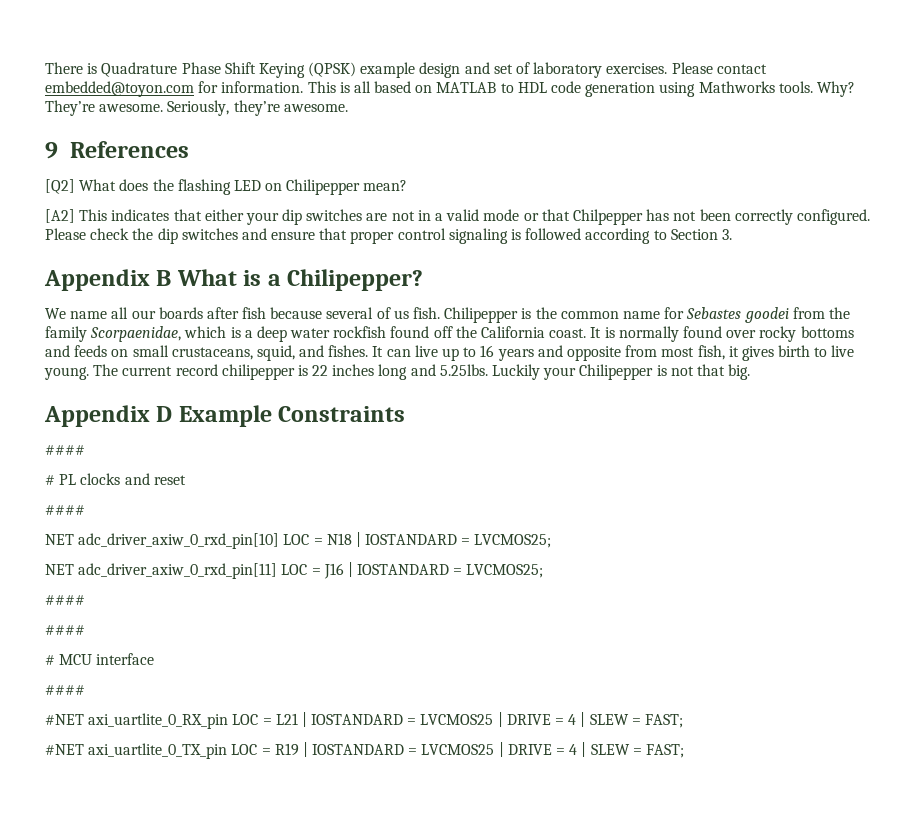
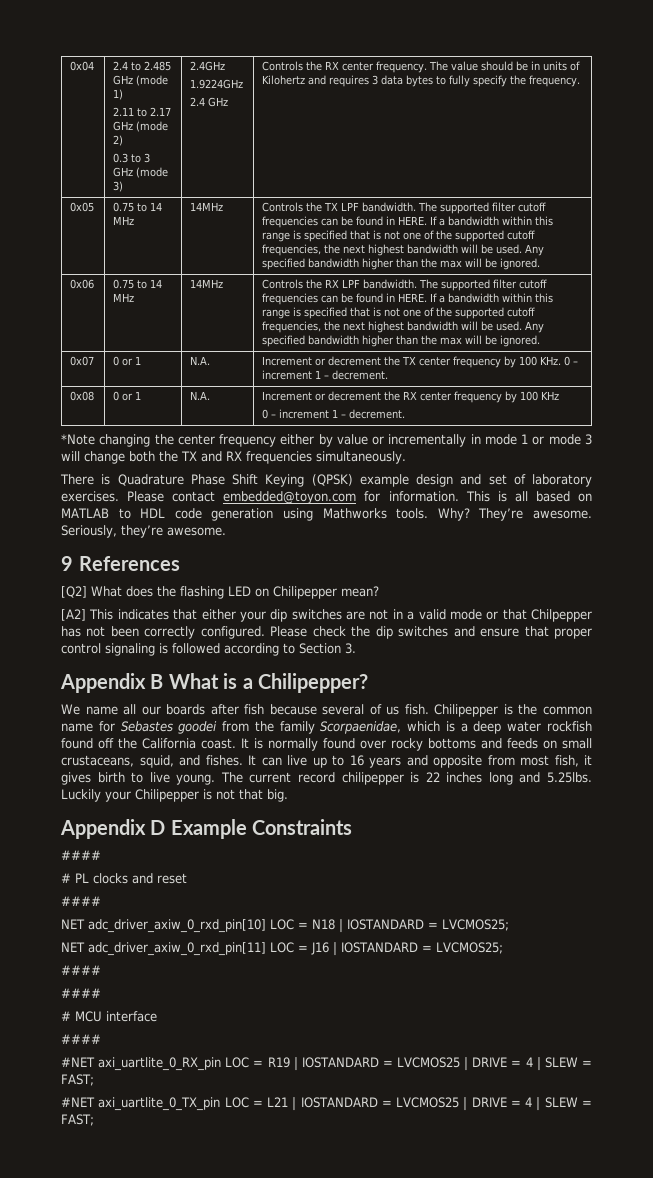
(45, 68) none -> [70,61,95,71] [113,61,172,71] [113,75,169,86] [113,89,124,100] [113,107,172,117] [113,121,169,132] [113,135,124,146] [113,153,151,163] [113,167,169,178] [113,181,124,192] [190,61,226,71] [190,79,244,89] [190,97,229,107] [262,61,581,73] [262,75,581,87] [70,202,95,212] [113,202,163,212] [113,216,135,225] [190,202,224,211] [262,202,547,214] [262,216,554,228] [262,230,536,242] [262,244,545,256] [262,258,541,270] [70,279,95,289] [113,279,163,289] [113,293,135,302] [190,279,224,288] [262,279,548,291] [262,293,554,305] [262,307,536,319] [262,321,545,333] [262,335,541,347] [70,356,95,366] [113,356,142,366] [190,356,211,365] [262,356,579,368] [262,370,389,380] [70,391,95,401] [113,391,142,401] [190,391,211,400] [262,391,560,403] [262,409,406,419] [61,434,592,447] [61,451,406,464] 0x04 | 2.4 to 2.485 GHz (mode 1) // 2.11 to 2.17 GHz (mode 2) // 0.3 to 3 GHz (mode 3) | 2.4GHz // 1.9224GHz // 2.4 GHz | Controls the RX center frequency. The value should be in units of Kilohertz and requires 3 data bytes to fully specify the frequency. // 0x05 | 0.75 to 14 MHz | 14MHz | Controls the TX LPF bandwidth. The supported filter cutoff frequencies can be found in HERE. If a bandwidth within this range is specified that is not one of the supported cutoff frequencies, the next highest bandwidth will be used. Any specified bandwidth higher than the max will be ignored. // 0x06 | 0.75 to 14 MHz | 14MHz | Controls the RX LPF bandwidth. The supported filter cutoff frequencies can be found in HERE. If a bandwidth within this range is specified that is not one of the supported cutoff frequencies, the next highest bandwidth will be used. Any specified bandwidth higher than the max will be ignored. // 0x07 | 0 or 1 | N.A. | Increment or decrement the TX center frequency by 100 KHz. 0 – increment 1 – decrement. // 0x08 | 0 or 1 | N.A. | Increment or decrement the RX center frequency by 100 KHz // 0 – increment 1 – decrement. // *Note changing the center frequency either by value or incrementally in mode 1 or mode 3 will change both the TX and RX frequencies simultaneously. //
[275,713,298,725] L21 -> [267,1057,290,1068] R19
[274,743,299,756] R19 -> [267,1097,289,1107] L21

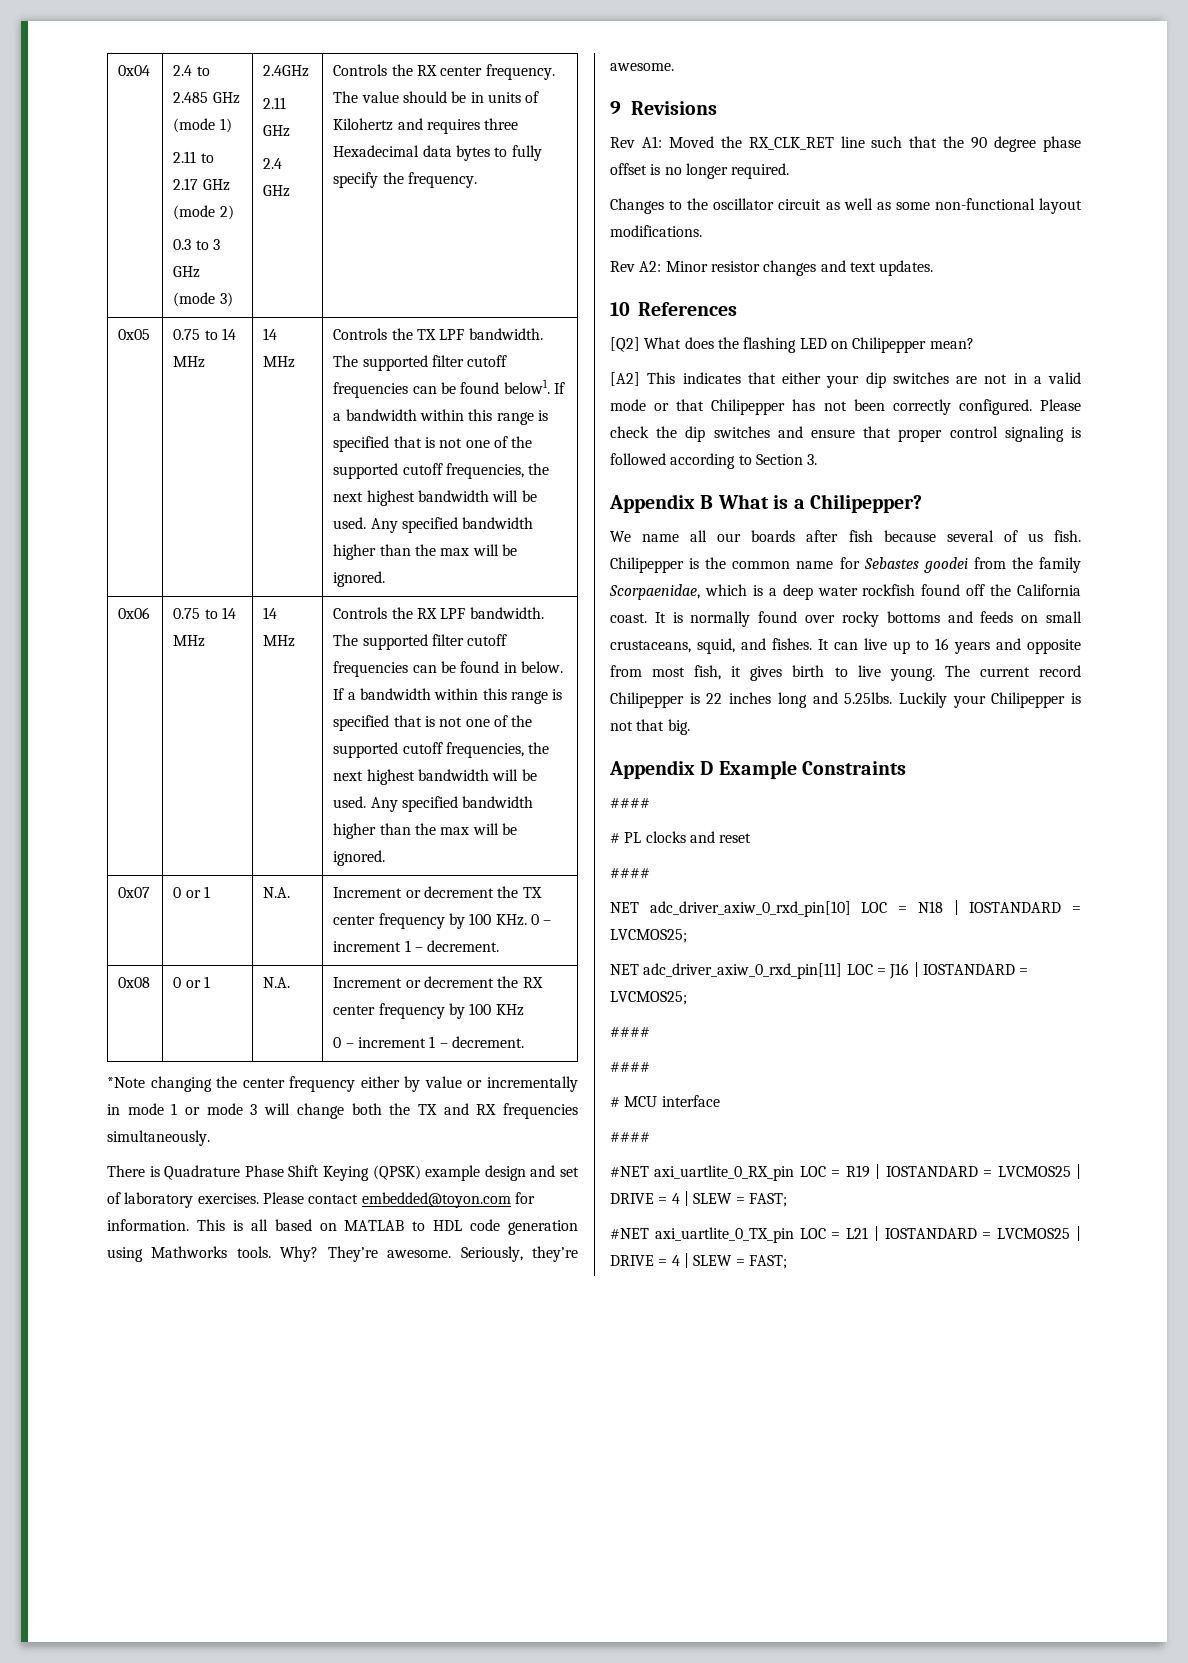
[190,79,244,89] 1.9224GHz -> [263,97,287,109] [263,125,291,137] 2.11 GHz
[372,75,379,85] 3 -> [484,118,519,130] [333,145,420,157] three Hexadecimal
[190,202,224,211] 14MHz -> [263,328,278,340] [263,356,296,368] 14 MHz
[386,216,428,225] in HERE. -> [503,379,550,394] below1.
[190,279,224,288] 14MHz -> [263,607,278,619] [263,635,296,647] 14 MHz
[398,293,428,302] HERE. -> [521,661,564,673] below.
(73, 563) none -> [631,101,718,115] [610,136,1081,152] [610,163,790,179] [610,198,1082,214] [610,225,702,237] [610,260,934,276] [610,302,630,316] Revisions // Rev A1: Moved the RX_CLK_RET line such that the 90 degree phase offset is no longer required. // Changes to the oscillator circuit as well as some non-functional layout modifications. // Rev A2: Minor resistor changes and text updates. // 10
[531,609,592,622] Chilpepper -> [711,399,786,415] Chilipepper
[341,772,404,785] chilipepper -> [610,692,684,708] Chilipepper

